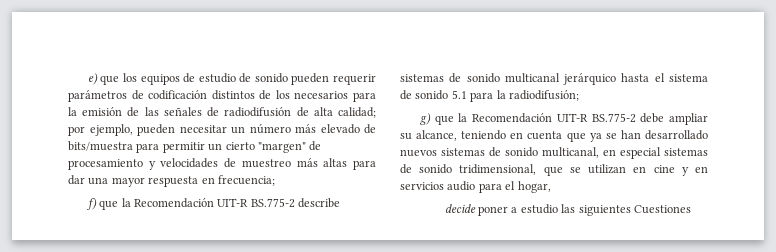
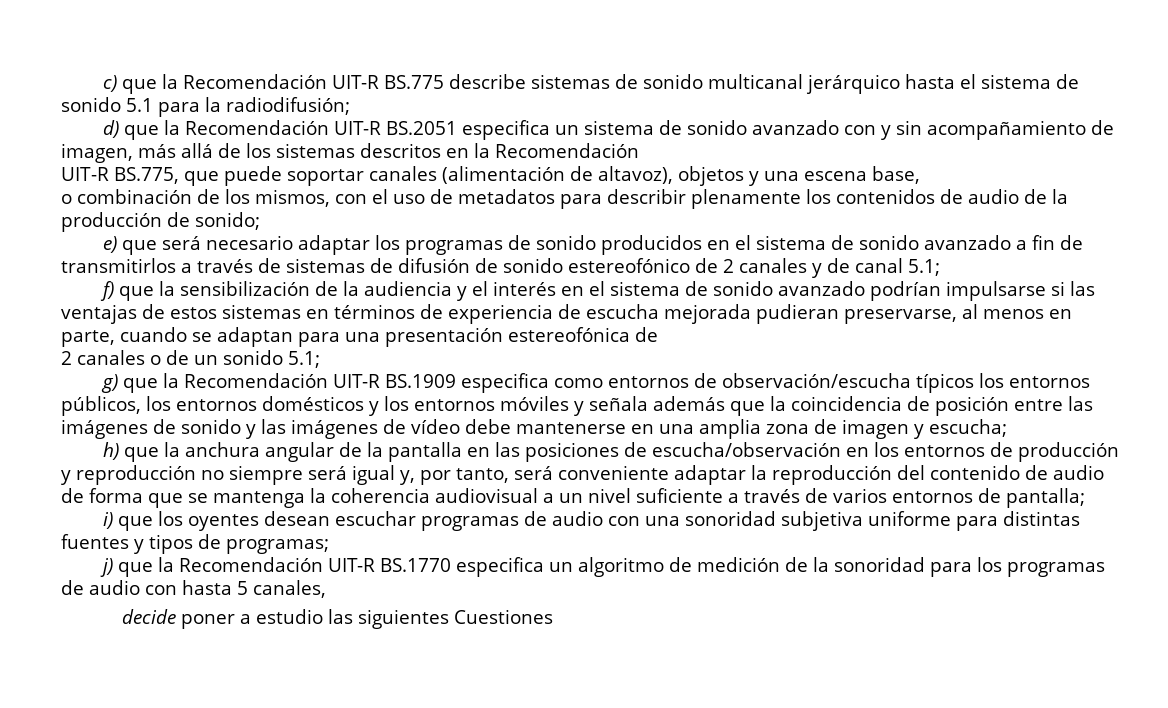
[87,73,377,85] [68,90,376,102] [68,107,377,118] [68,123,376,136] [68,141,322,153] [68,158,377,170] [68,175,275,187] [86,198,295,210] e) que los equipos de estudio de sonido pueden requerir parámetros de codificación distintos de los necesarios para la emisión de las señales de radiodifusión de alta calidad; por ejemplo, pueden necesitar un número más elevado de bits/muestra para permitir un cierto "margen" de procesamiento y velocidades de muestreo más altas para dar una mayor respuesta en frecuencia; // f) que la Recomendación UIT-R BS.775-2 -> [102,74,445,94] c) que la Recomendación UIT-R BS.775
(579, 95) none -> [102,120,1115,140] [61,143,639,163] [61,166,920,186] [61,189,1068,209] [61,212,260,232] [102,235,1083,255] [61,258,940,278] [99,281,1095,301] [61,304,1072,324] [61,327,658,347] [61,350,320,368] // d) que la Recomendación UIT-R BS.2051 especifica un sistema de sonido avanzado con y sin acompañamiento de imagen, más allá de los sistemas descritos en la Recomendación // UIT-R BS.775, que puede soportar canales (alimentación de altavoz), objetos y una escena base, // o combinación de los mismos, con el uso de metadatos para describir plenamente los contenidos de audio de la producción de sonido; // e) que será necesario adaptar los programas de sonido producidos en el sistema de sonido avanzado a fin de transmitirlos a través de sistemas de difusión de sonido estereofónico de 2 canales y de canal 5.1; // f) que la sensibilización de la audiencia y el interés en el sistema de sonido avanzado podrían impulsarse si las ventajas de estos sistemas en términos de experiencia de escucha mejorada pudieran preservarse, al menos en parte, cuando se adaptan para una presentación estereofónica de // 2 canales o de un sonido 5.1;
[591,113,708,125] [400,130,708,142] [400,147,708,159] [400,164,708,176] [400,181,551,193] BS.775-2 debe ampliar su alcance, teniendo en cuenta que ya se han desarrollado nuevos sistemas de sonido multicanal, en especial sistemas de sonido tridimensional, que se utilizan en cine y en servicios audio para el hogar, -> [385,373,1091,393] [61,396,1093,416] [61,419,1007,439] [102,442,1119,462] [61,465,1104,485] [61,488,1085,508] [102,511,1080,531] [61,534,329,554] [99,557,1106,577] [61,580,326,598] BS.1909 especifica como entornos de observación/escucha típicos los entornos públicos, los entornos domésticos y los entornos móviles y señala además que la coincidencia de posición entre las imágenes de sonido y las imágenes de vídeo debe mantenerse en una amplia zona de imagen y escucha; // h) que la anchura angular de la pantalla en las posiciones de escucha/observación en los entornos de producción y reproducción no siempre será igual y, por tanto, será conveniente adaptar la reproducción del contenido de audio de forma que se mantenga la coherencia audiovisual a un nivel suficiente a través de varios entornos de pantalla; // i) que los oyentes desean escuchar programas de audio con una sonoridad subjetiva uniforme para distintas fuentes y tipos de programas; // j) que la Recomendación UIT-R BS.1770 especifica un algoritmo de medición de la sonoridad para los programas de audio con hasta 5 canales,

